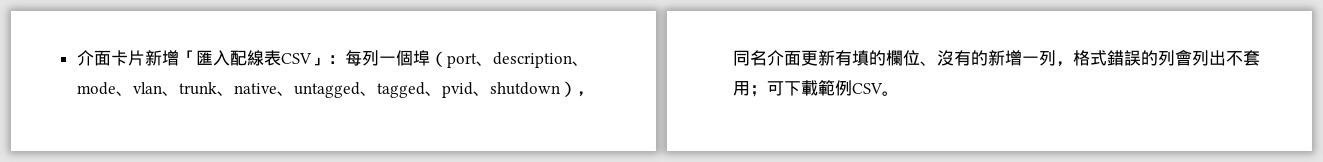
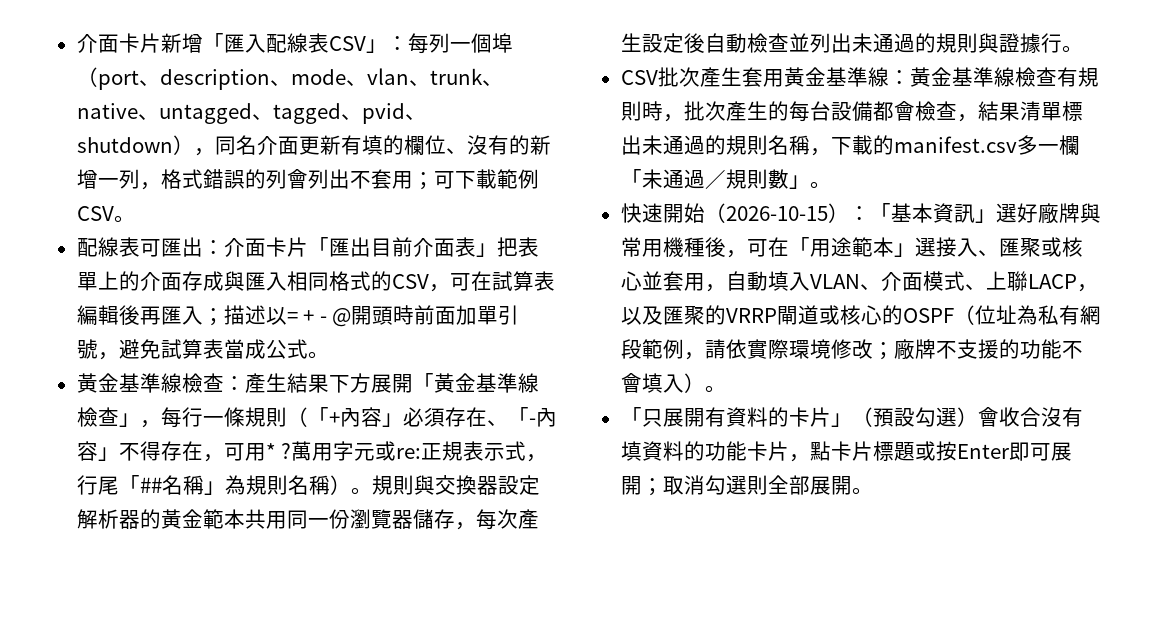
(899, 93) none -> [76,237,539,257] [76,271,555,292] [76,305,520,327] [76,339,329,360] [76,373,539,393] [76,407,557,428] [76,441,548,462] [76,475,540,495] [76,509,539,530] [620,33,1083,53] [620,67,1099,87] [620,101,1083,122] [620,135,1080,156] [620,169,831,189] [620,203,1101,224] [620,237,1083,258] [620,271,1098,292] [620,305,1101,325] [620,339,1083,360] [620,373,726,393] [620,407,1083,427] [620,441,1072,462] [620,475,873,496] // 配線表可匯出：介面卡片「匯出目前介面表」把表單上的介面存成與匯入相同格式的CSV，可在試算表編輯後再匯入；描述以= + - @開頭時前面加單引號，避免試算表當成公式。 // 黃金基準線檢查：產生結果下方展開「黃金基準線檢查」，每行一條規則（「+內容」必須存在、「-內容」不得存在，可用* ?萬用字元或re:正規表示式，行尾「##名稱」為規則名稱）。規則與交換器設定解析器的黃金範本共用同一份瀏覽器儲存，每次產生設定後自動檢查並列出未通過的規則與證據行。 // CSV批次產生套用黃金基準線：黃金基準線檢查有規則時，批次產生的每台設備都會檢查，結果清單標出未通過的規則名稱，下載的manifest.csv多一欄「未通過／規則數」。 // 快速開始（2026-10-15）：「基本資訊」選好廠牌與常用機種後，可在「用途範本」選接入、匯聚或核心並套用，自動填入VLAN、介面模式、上聯LACP，以及匯聚的VRRP閘道或核心的OSPF（位址為私有網段範例，請依實際環境修改；廠牌不支援的功能不會填入）。 // 「只展開有資料的卡片」（預設勾選）會收合沒有填資料的功能卡片，點卡片標題或按Enter即可展開；取消勾選則全部展開。

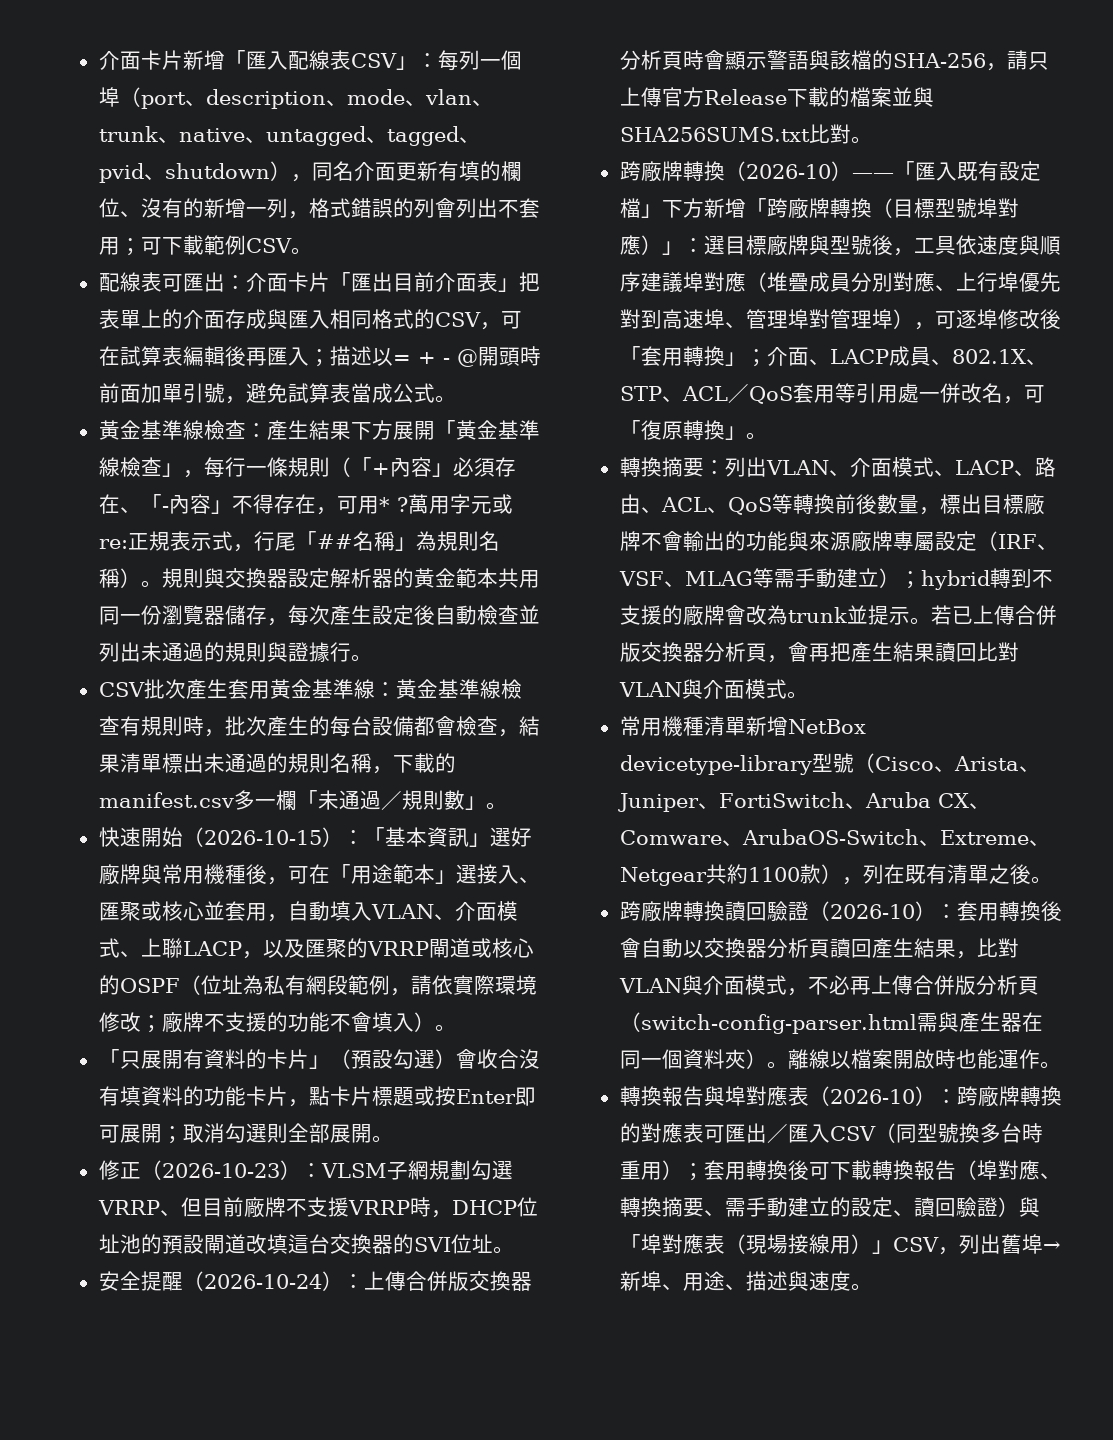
(873, 491) none -> [98,1160,513,1180] [97,1197,538,1218] [98,1234,514,1254] [98,1271,532,1291] [619,50,1049,71] [619,87,934,107] [619,124,872,144] [619,161,1041,182] [619,198,1019,219] [619,235,1061,256] [619,272,1061,292] [619,309,1061,330] [619,346,1047,367] [619,383,1045,404] [619,420,767,440] [619,457,1056,477] [619,494,1045,515] [619,531,1058,552] [618,568,1053,590] [619,605,1057,626] [619,642,1019,663] [618,679,808,699] [619,716,866,736] [619,753,1040,775] [617,792,990,812] [619,829,1050,846] [619,864,1052,886] [619,901,1062,922] [619,938,1019,959] [618,975,1039,996] [619,1012,1043,1034] [619,1049,1061,1069] [619,1086,1062,1107] [619,1123,1043,1143] [619,1160,1061,1181] [619,1197,1040,1218] [619,1234,1061,1255] [619,1271,872,1291] // 修正（2026-10-23）：VLSM子網規劃勾選VRRP、但目前廠牌不支援VRRP時，DHCP位址池的預設閘道改填這台交換器的SVI位址。 // 安全提醒（2026-10-24）：上傳合併版交換器分析頁時會顯示警語與該檔的SHA-256，請只上傳官方Release下載的檔案並與SHA256SUMS.txt比對。 // 跨廠牌轉換（2026-10）——「匯入既有設定檔」下方新增「跨廠牌轉換（目標型號埠對應）」：選目標廠牌與型號後，工具依速度與順序建議埠對應（堆疊成員分別對應、上行埠優先對到高速埠、管理埠對管理埠），可逐埠修改後「套用轉換」；介面、LACP成員、802.1X、STP、ACL／QoS套用等引用處一併改名，可「復原轉換」。 // 轉換摘要：列出VLAN、介面模式、LACP、路由、ACL、QoS等轉換前後數量，標出目標廠牌不會輸出的功能與來源廠牌專屬設定（IRF、VSF、MLAG等需手動建立）；hybrid轉到不支援的廠牌會改為trunk並提示。若已上傳合併版交換器分析頁，會再把產生結果讀回比對VLAN與介面模式。 // 常用機種清單新增NetBox devicetype-library型號（Cisco、Arista、Juniper、FortiSwitch、Aruba CX、Comware、ArubaOS-Switch、Extreme、Netgear共約1100款），列在既有清單之後。 // 跨廠牌轉換讀回驗證（2026-10）：套用轉換後會自動以交換器分析頁讀回產生結果，比對VLAN與介面模式，不必再上傳合併版分析頁（switch-config-parser.html需與產生器在同一個資料夾）。離線以檔案開啟時也能運作。 // 轉換報告與埠對應表（2026-10）：跨廠牌轉換的對應表可匯出／匯入CSV（同型號換多台時重用）；套用轉換後可下載轉換報告（埠對應、轉換摘要、需手動建立的設定、讀回驗證）與「埠對應表（現場接線用）」CSV，列出舊埠→新埠、用途、描述與速度。

